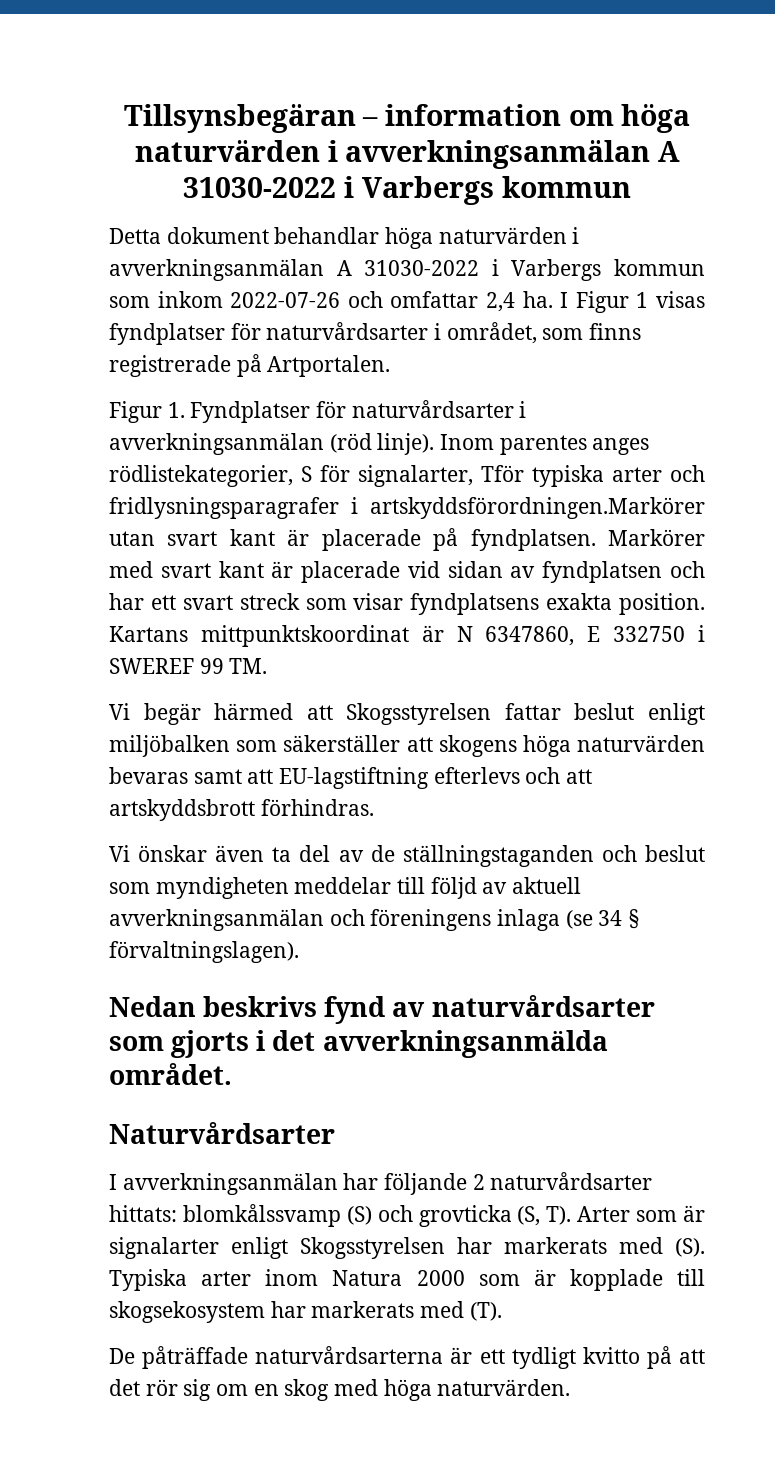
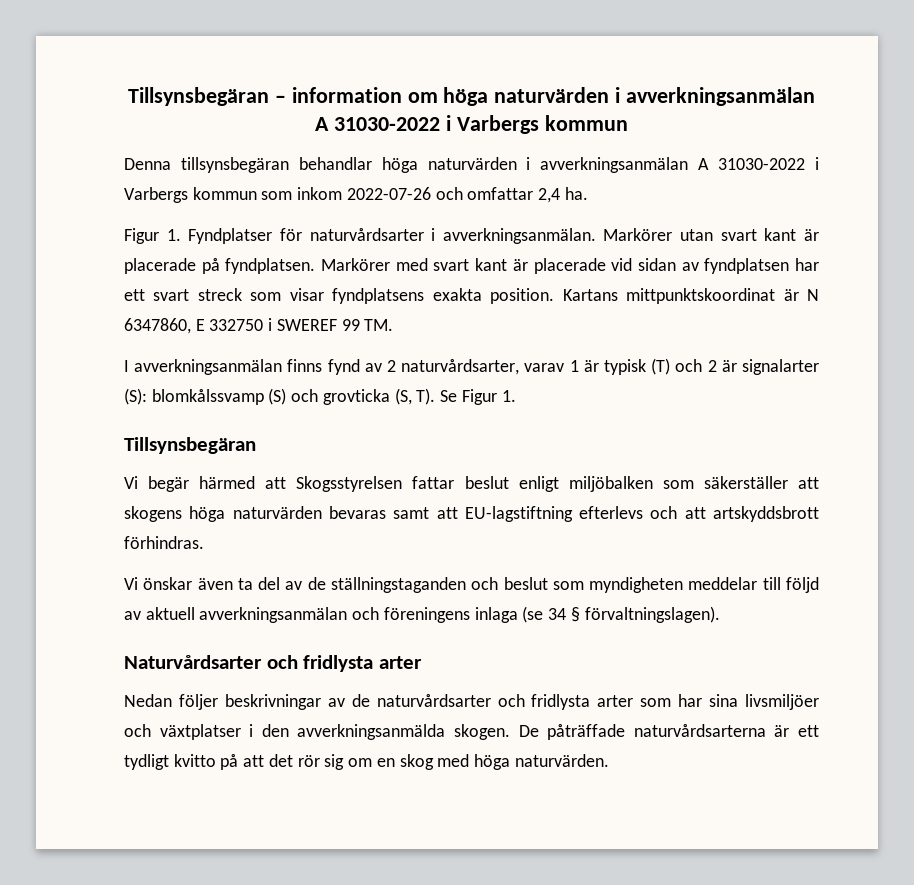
[109,227,269,244] Detta dokument -> [124,157,289,173] Denna tillsynsbegäran
[560,291,706,313] [109,322,642,345] [109,354,391,377] I Figur 1 visas fyndplatser för naturvårdsarter i området, som finns registrerade på Artportalen. -> (588, 193) none
[109,433,650,455] [109,465,705,487] [109,497,705,519] avverkningsanmälan (röd linje). Inom parentes anges rödlistekategorier, S för signalarter, Tför typiska arter och fridlysningsparagrafer i artskyddsförordningen.Markörer -> [442,228,673,244] avverkningsanmälan. Markörer
[670,561,705,578] och -> (790, 266) none
(268, 666) none -> [124,358,820,375] [124,388,516,405] [124,437,256,454] // I avverkningsanmälan finns fynd av 2 naturvårdsarter, varav 1 är typisk (T) och 2 är signalarter (S): blomkålssvamp (S) och grovticka (S, T). Se Figur 1. // Tillsynsbegäran
[109,995,655,1024] [109,1030,608,1058] [109,1063,232,1085] [109,1122,335,1144] [109,1172,653,1195] [109,1204,706,1227] [109,1237,705,1259] [109,1269,705,1291] [109,1301,502,1323] Nedan beskrivs fynd av naturvårdsarter som gjorts i det avverkningsanmälda området. // Naturvårdsarter // I avverkningsanmälan har följande 2 naturvårdsarter hittats: blomkålssvamp (S) och grovticka (S, T). Arter som är signalarter enligt Skogsstyrelsen har markerats med (S). Typiska arter inom Natura 2000 som är kopplade till skogsekosystem har markerats med (T). // -> [124,655,422,672] [124,694,819,710] [124,724,510,740] Naturvårdsarter och fridlysta arter // Nedan följer beskrivningar av de naturvårdsarter och fridlysta arter som har sina livsmiljöer och växtplatser i den avverkningsanmälda skogen.

